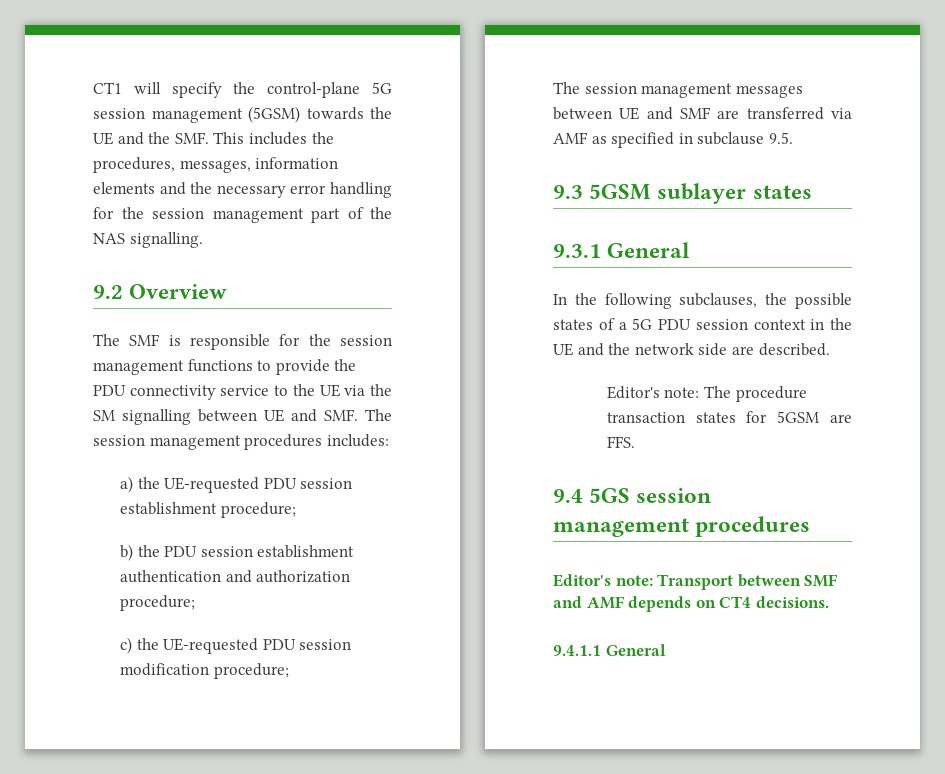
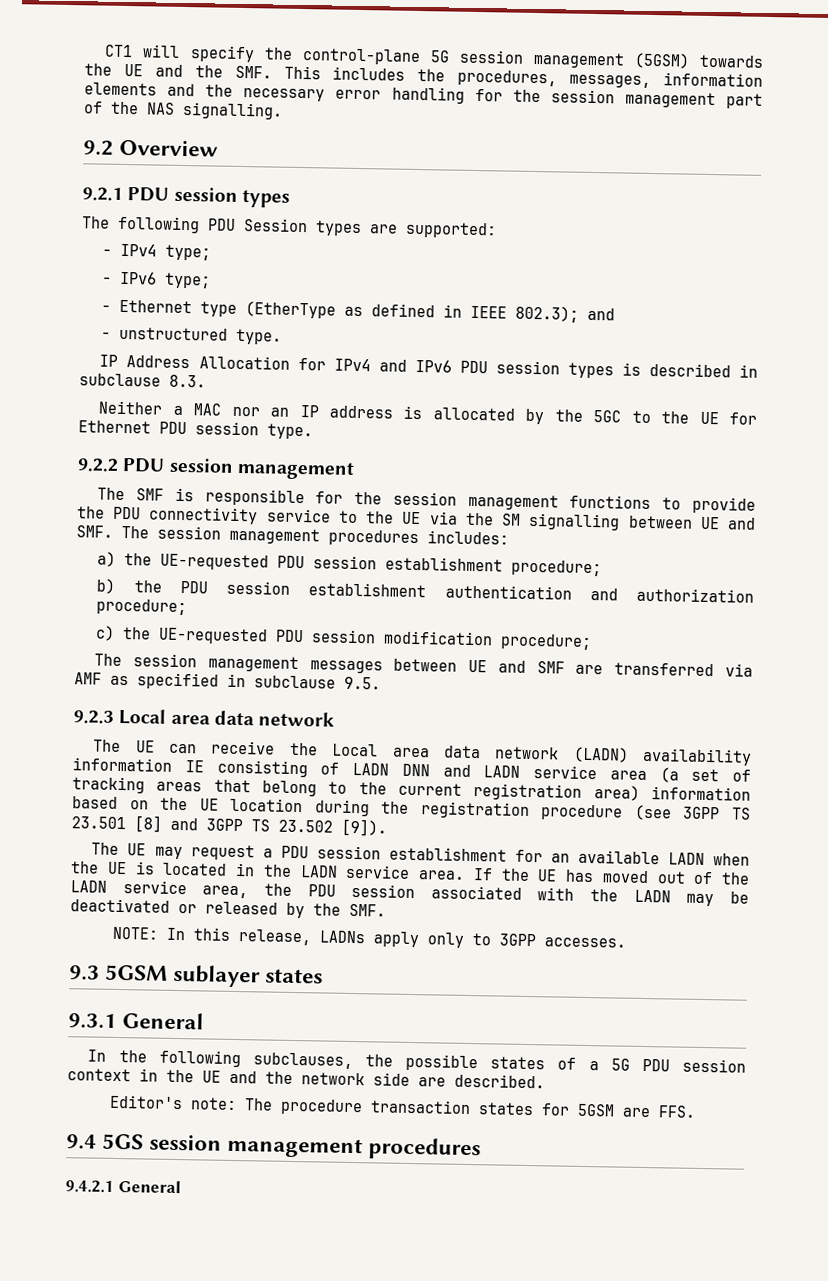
(228, 291) none -> [82,186,290,208] [82,215,497,239] [102,243,212,261] [102,271,212,289] [101,299,616,323] [101,326,283,345] [99,354,758,379] [79,373,206,388] [98,400,758,425] [78,420,313,440] [77,457,355,480] // 9.2.1 PDU session types // The following PDU Session types are supported: // - IPv4 type; // - IPv6 type; // - Ethernet type (EtherType as defined in IEEE 802.3); and // - unstructured type. // IP Address Allocation for IPv4 and IPv6 PDU session types is described in subclause 8.3. // Neither a MAC nor an IP address is allocated by the 5GC to the UE for Ethernet PDU session type. // 9.2.2 PDU session management
(793, 138) none -> [73,708,336,727] [93,739,752,766] [72,757,751,783] [72,776,751,801] [72,796,751,821] [71,815,387,837] [91,842,750,866] [70,861,750,885] [70,880,749,907] [70,898,386,919] [111,926,626,948] // 9.2.3 Local area data network // The UE can receive the Local area data network (LADN) availability information IE consisting of LADN DNN and LADN service area (a set of tracking areas that belong to the current registration area) information based on the UE location during the registration procedure (see 3GPP TS 23.501 [8] and 3GPP TS 23.502 [9]). // The UE may request a PDU session establishment for an available LADN when the UE is located in the LADN service area. If the UE has moved out of the LADN service area, the PDU session associated with the LADN may be deactivated or released by the SMF. // NOTE: In this release, LADNs apply only to 3GPP accesses.
[553,574,839,590] [553,596,829,612] [553,645,601,656] Editor's note: Transport between SMF and AMF depends on CT4 decisions. // 9.4.1.1 -> [65,1180,114,1193] 9.4.2.1

